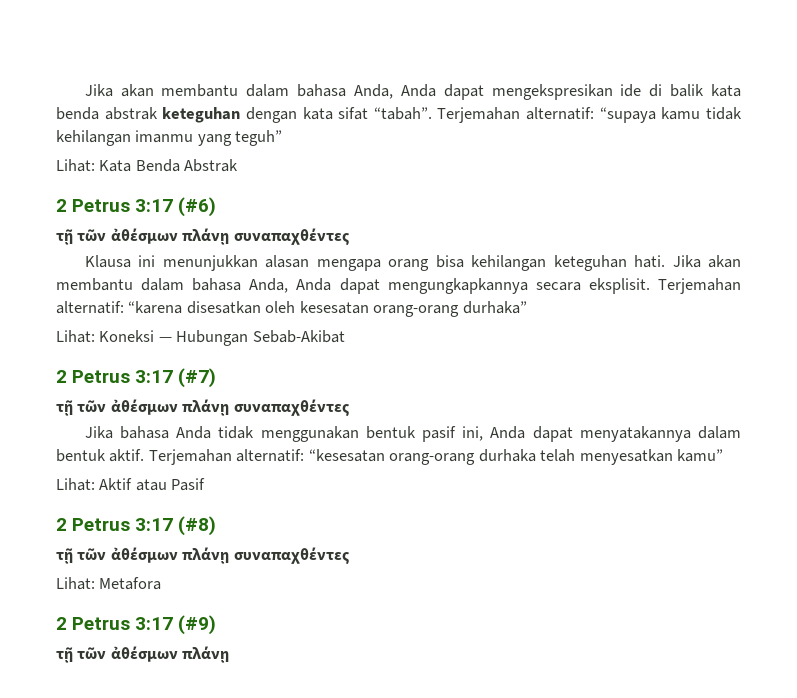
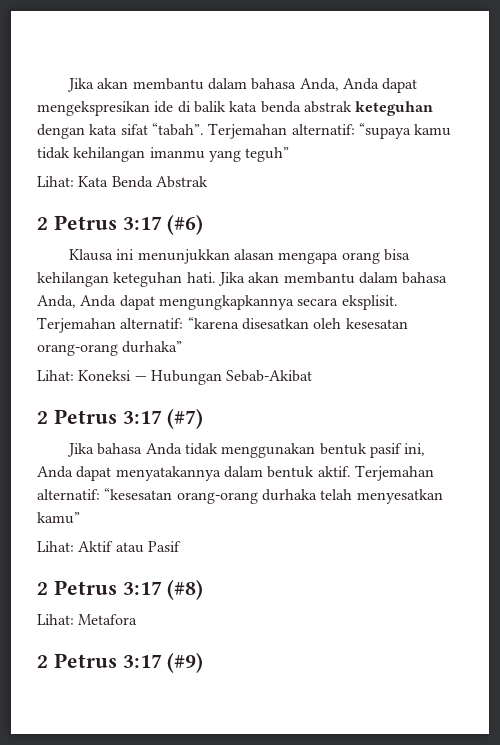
[56,228,350,245] // τῇ τῶν ἀθέσμων πλάνῃ συναπαχθέντες -> (204, 224) none
[56,399,350,416] // τῇ τῶν ἀθέσμων πλάνῃ συναπαχθέντες -> (204, 418) none
[56,547,350,564] // τῇ τῶν ἀθέσμων πλάνῃ συναπαχθέντες -> (204, 589) none
[56,646,230,663] // τῇ τῶν ἀθέσμων πλάνῃ -> (204, 662) none

